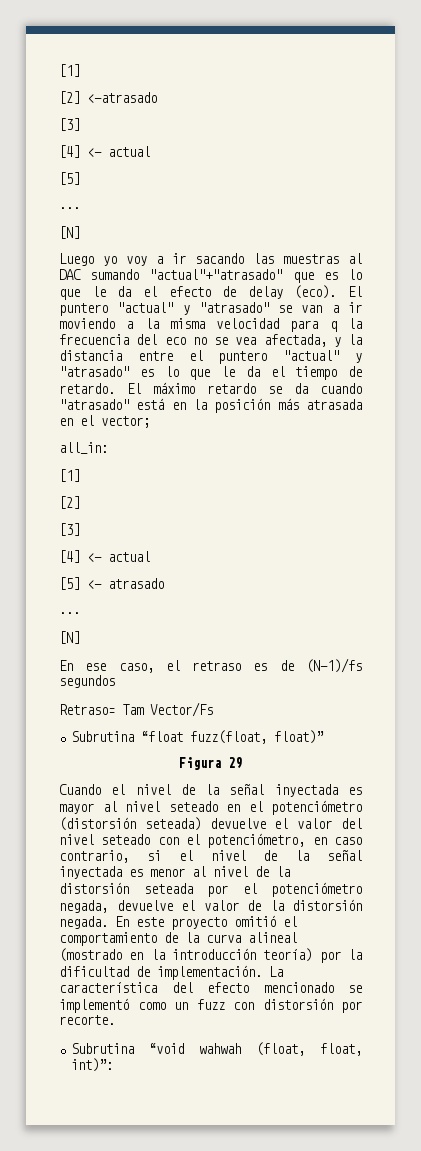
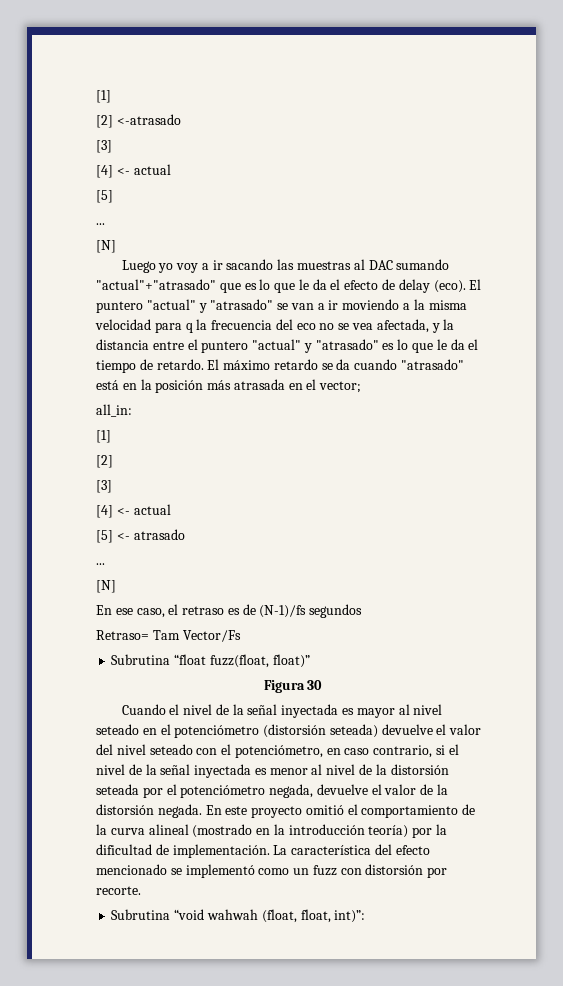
[228,757,242,769] 29 -> [307,680,323,690] 30

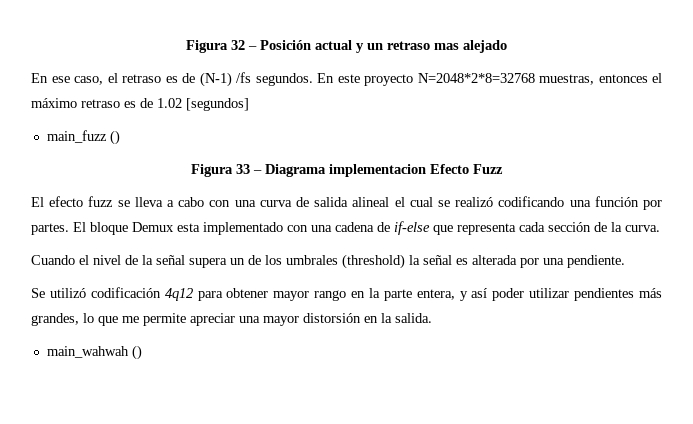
[96,90,111,103] [96,114,181,128] [96,140,112,153] [96,164,171,178] [96,190,113,203] [96,223,105,225] [96,240,116,253] [121,259,450,273] [96,279,482,293] [96,299,467,313] [95,319,455,333] [96,339,479,353] [96,359,465,373] [96,379,362,393] [96,404,132,417] [96,430,111,443] [96,455,113,468] [96,480,112,493] [96,504,171,518] [96,529,185,543] [96,563,105,565] [96,580,116,593] [1] // [2] <-atrasado // [3] // [4] <- actual // [5] // ... // [N] // Luego yo voy a ir sacando las muestras al DAC sumando "actual"+"atrasado" que es lo que le da el efecto de delay (eco). El puntero "actual" y "atrasado" se van a ir moviendo a la misma velocidad para q la frecuencia del eco no se vea afectada, y la distancia entre el puntero "actual" y "atrasado" es lo que le da el tiempo de retardo. El máximo retardo se da cuando "atrasado" está en la posición más atrasada en el vector; // all_in: // [1] // [2] // [3] // [4] <- actual // [5] <- atrasado // ... // [N] -> [186,40,507,53] Figura 32 – Posición actual y un retraso mas alejado
[259,604,363,618] [96,630,241,642] [111,654,310,668] [263,680,323,693] (N-1)/fs segundos // Retraso= Tam Vector/Fs // Subrutina “float fuzz(float, float)” // Figura 30 -> [199,72,662,87] [31,98,249,111] [46,130,120,145] [191,164,503,177] [31,196,662,210] [31,221,660,235] (N-1) /fs segundos. En este proyecto N=2048*2*8=32768 muestras, entonces el máximo retraso es de 1.02 [segundos] // main_fuzz () // Figura 33 – Diagrama implementacion Efecto Fuzz // El efecto fuzz se lleva a cabo con una curva de salida alineal el cual se realizó codificando una función por partes. El bloque Demux esta implementado con una cadena de if-else que representa cada sección de la curva.
[281,704,443,718] [96,724,482,738] [96,744,459,758] [96,764,449,778] [96,784,449,798] [96,804,476,818] [96,824,448,838] [96,844,430,858] [96,864,448,878] [96,886,141,895] [111,909,366,923] inyectada es mayor al nivel seteado en el potenciómetro (distorsión seteada) devuelve el valor del nivel seteado con el potenciómetro, en caso contrario, si el nivel de la señal inyectada es menor al nivel de la distorsión seteada por el potenciómetro negada, devuelve el valor de la distorsión negada. En este proyecto omitió el comportamiento de la curva alineal (mostrado en la introducción teoría) por la dificultad de implementación. La característica del efecto mencionado se implementó como un fuzz con distorsión por recorte. // Subrutina “void wahwah (float, float, int)”: -> [189,254,625,269] [31,287,662,301] [31,313,432,326] [46,345,142,360] supera un de los umbrales (threshold) la señal es alterada por una pendiente. // Se utilizó codificación 4q12 para obtener mayor rango en la parte entera, y así poder utilizar pendientes más grandes, lo que me permite apreciar una mayor distorsión en la salida. // main_wahwah ()

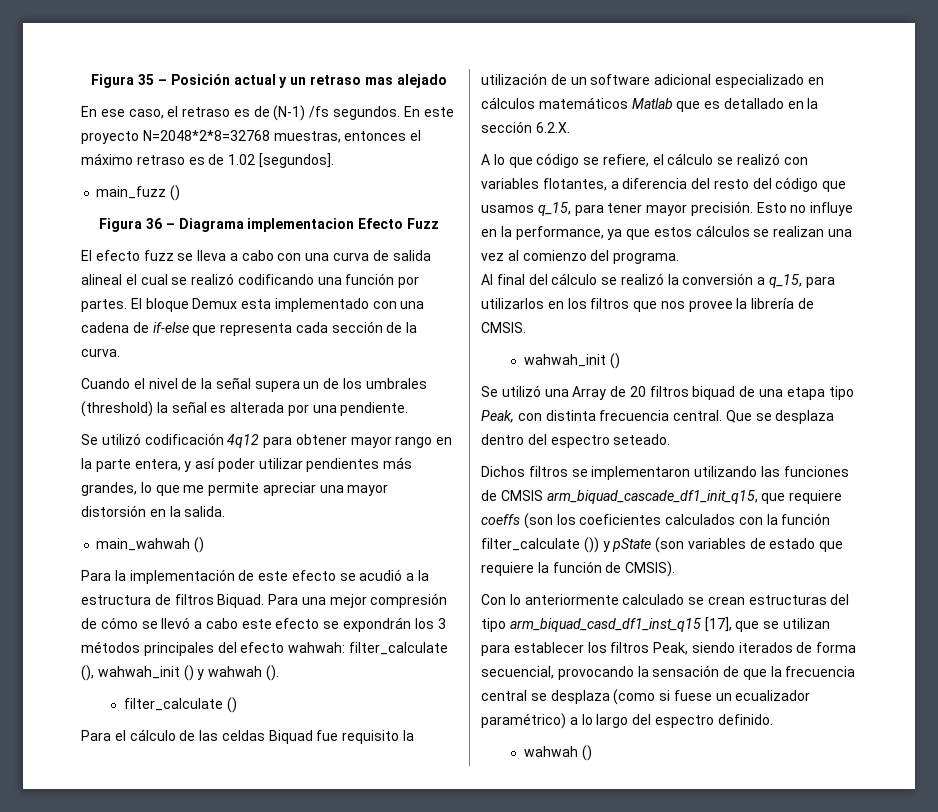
[186,40,245,53] Figura 32 -> [91,74,155,88] Figura 35
[186,98,249,111] [segundos] -> [258,153,334,168] [segundos].
[236,164,250,174] 33 -> [145,218,162,229] 36
(142, 352) none -> [81,569,430,584] [81,593,448,608] [81,617,446,632] [81,641,448,656] [81,665,279,681] [123,697,237,713] [81,729,415,744] [481,73,824,88] [481,97,819,112] [481,121,570,133] [481,153,808,168] [481,177,847,192] [481,201,854,216] [481,225,853,240] [481,250,680,264] [481,273,835,288] [481,298,815,312] [481,322,526,333] [523,353,620,369] [481,385,854,400] [481,410,835,424] [481,434,671,448] [481,466,849,480] [481,490,843,504] [481,513,831,529] [481,537,844,553] [481,561,676,577] [481,594,850,605] [481,617,830,632] [481,642,857,656] [481,665,856,680] [481,689,811,705] [481,713,773,729] [523,745,592,761] // Para la implementación de este efecto se acudió a la estructura de filtros Biquad. Para una mejor compresión de cómo se llevó a cabo este efecto se expondrán los 3 métodos principales del efecto wahwah: filter_calculate (), wahwah_init () y wahwah (). // filter_calculate () // Para el cálculo de las celdas Biquad fue requisito la utilización de un software adicional especializado en cálculos matemáticos Matlab que es detallado en la sección 6.2.X. // A lo que código se refiere, el cálculo se realizó con variables flotantes, a diferencia del resto del código que usamos q_15, para tener mayor precisión. Esto no influye en la performance, ya que estos cálculos se realizan una vez al comienzo del programa. // Al final del cálculo se realizó la conversión a q_15, para utilizarlos en los filtros que nos provee la librería de CMSIS. // wahwah_init () // Se utilizó una Array de 20 filtros biquad de una etapa tipo Peak, con distinta frecuencia central. Que se desplaza dentro del espectro seteado. // Dichos filtros se implementaron utilizando las funciones de CMSIS arm_biquad_cascade_df1_init_q15, que requiere coeffs (son los coeficientes calculados con la función filter_calculate ()) y pState (son variables de estado que requiere la función de CMSIS). // Con lo anteriormente calculado se crean estructuras del tipo arm_biquad_casd_df1_inst_q15 [17], que se utilizan para establecer los filtros Peak, siendo iterados de forma secuencial, provocando la sensación de que la frecuencia central se desplaza (como si fuese un ecualizador paramétrico) a lo largo del espectro definido. // wahwah ()

